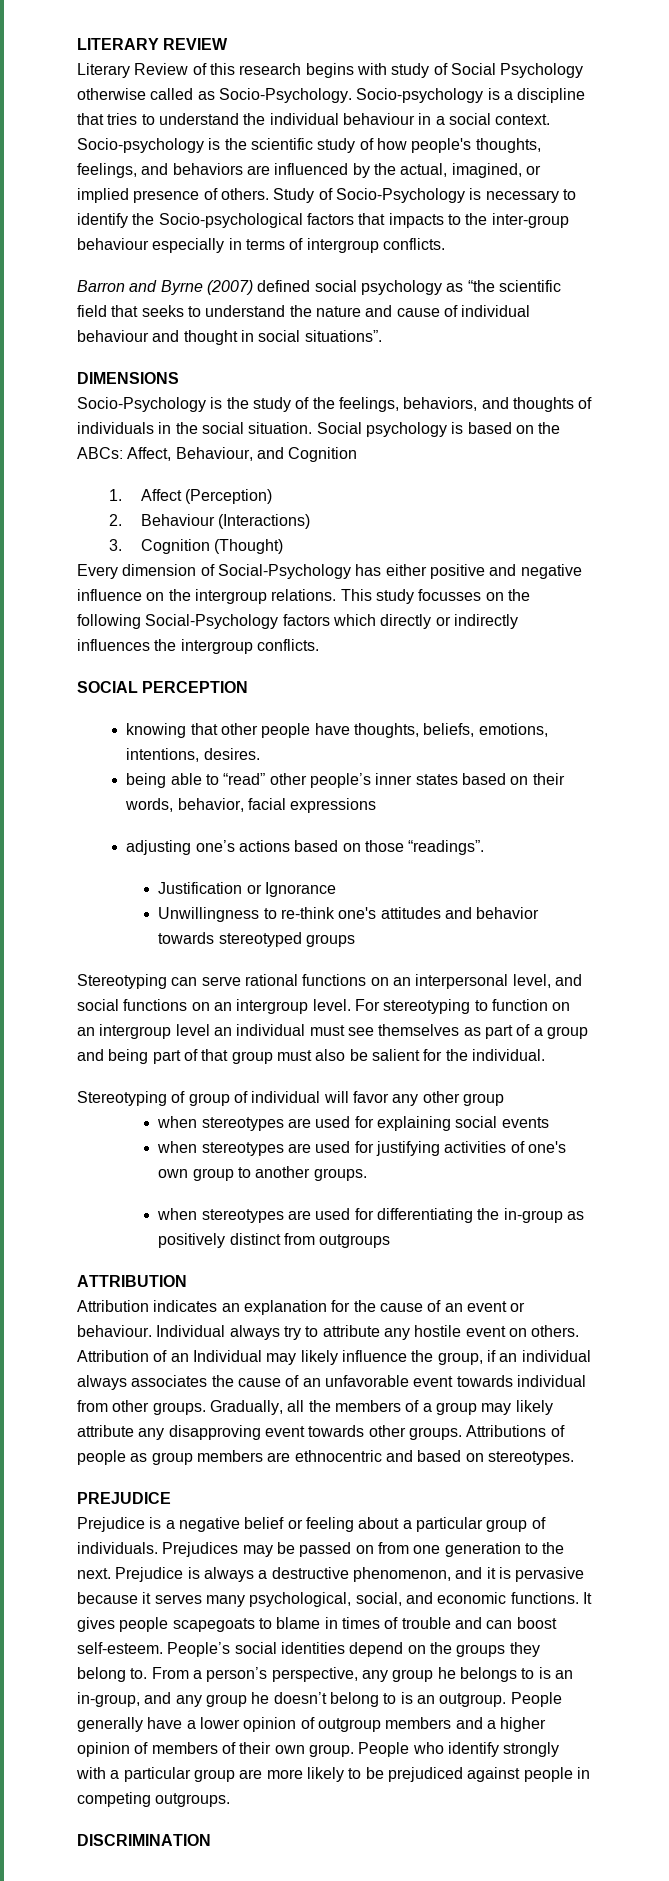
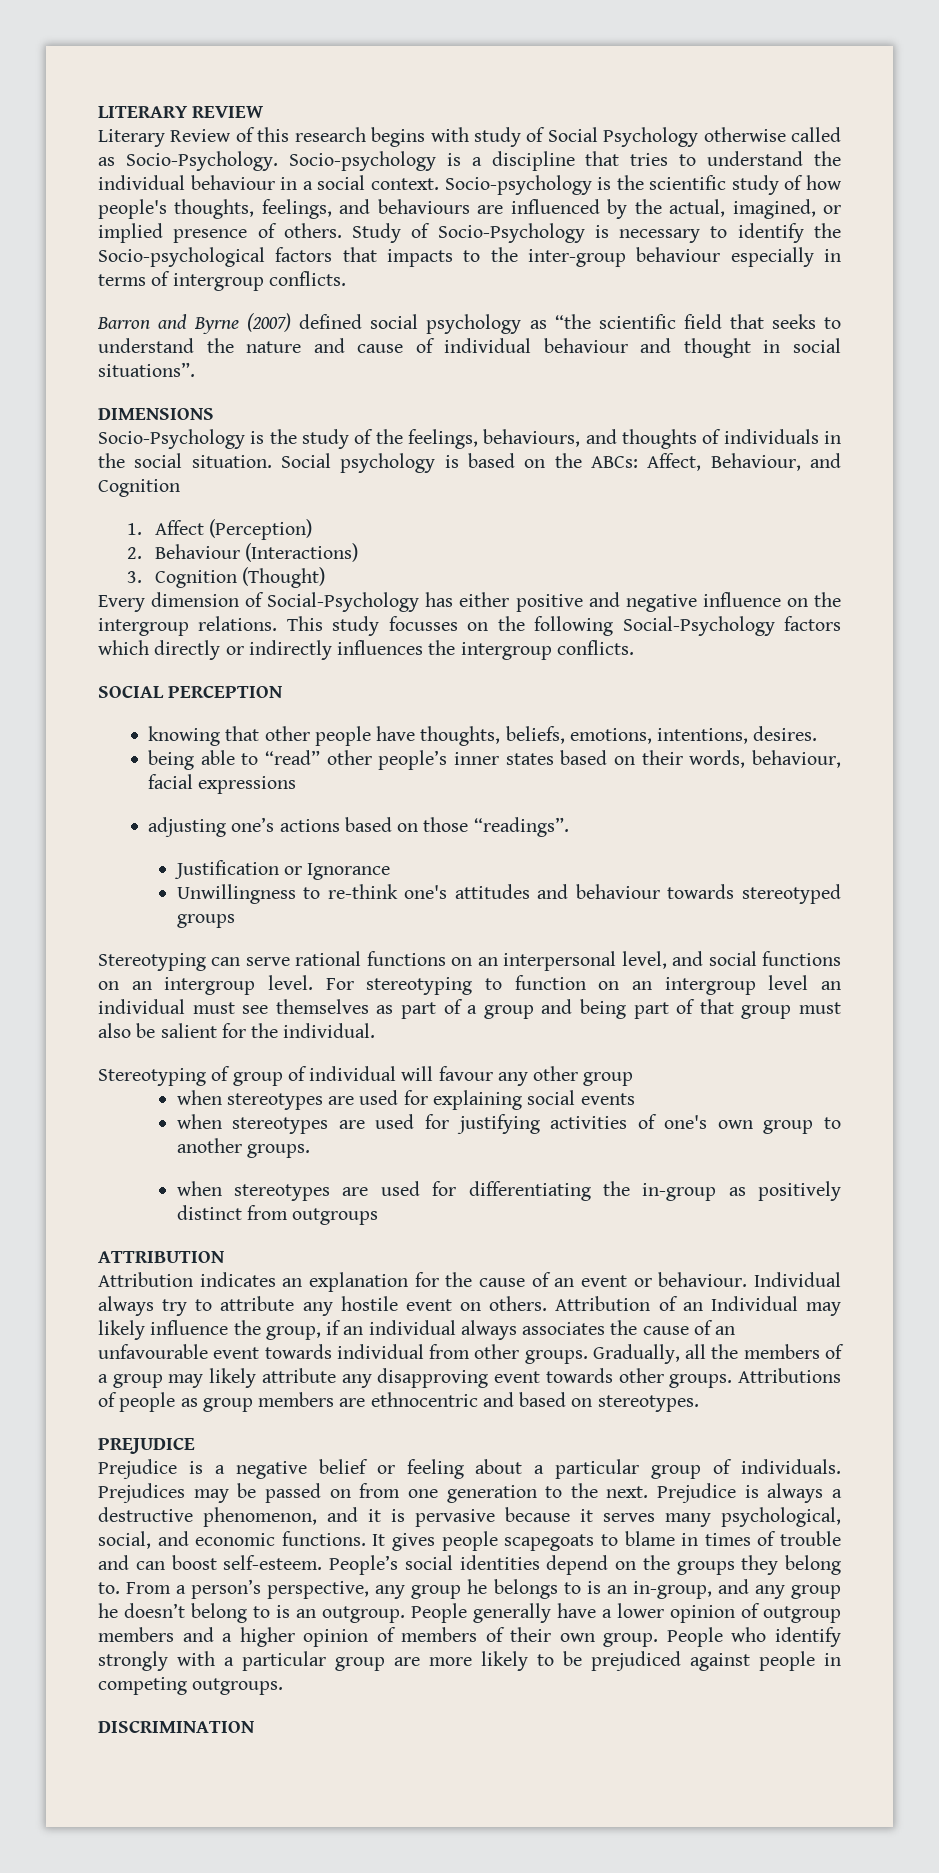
[172,163,243,175] behaviors -> [377,199,470,214] behaviours
[403,397,478,411] behaviors, -> [483,429,581,447] behaviours,
[177,798,244,812] behavior, -> [752,750,842,768] behaviour,
[476,907,540,919] behavior -> [575,884,660,899] behaviour
[352,1091,389,1103] favor -> [438,1066,493,1081] favour
[324,1375,409,1387] unfavorable -> [98,1344,208,1359] unfavourable

